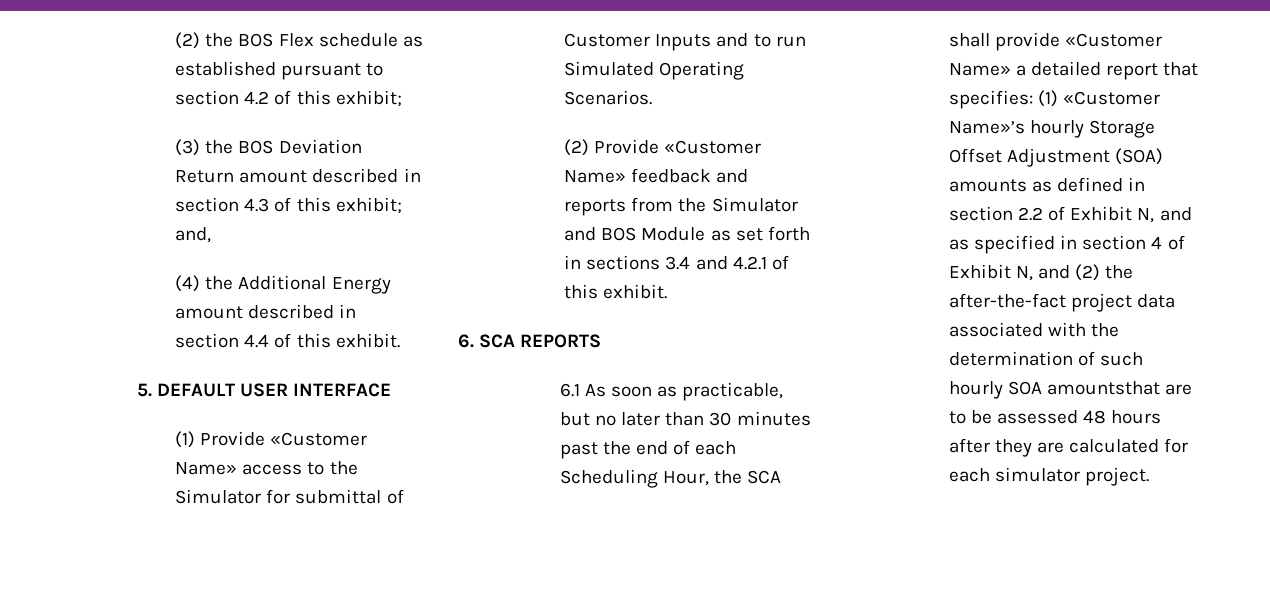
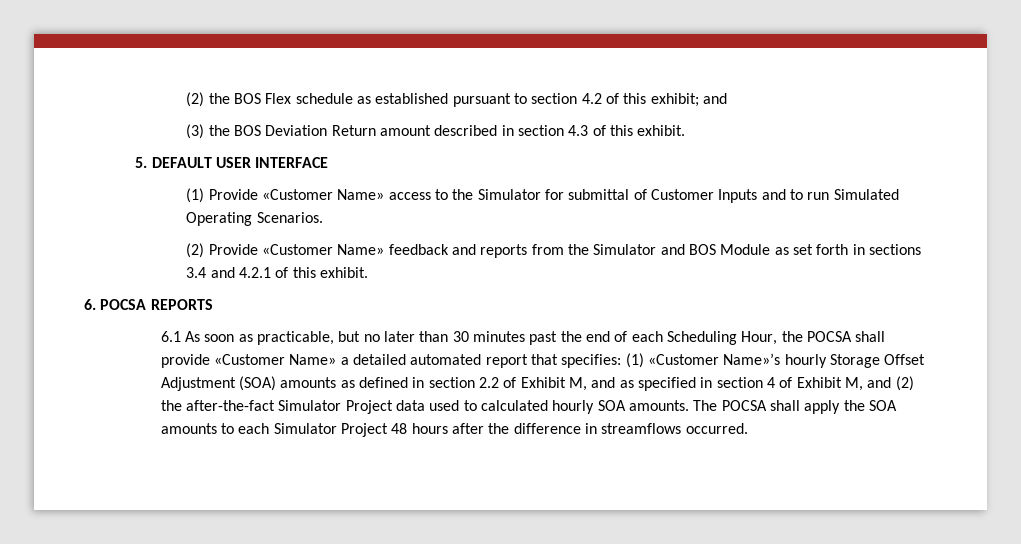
(402, 98) none -> [702,93,727,104] and
[335,197,402,214] [175,227,212,243] [175,275,391,294] [175,304,357,319] [175,333,331,348] exhibit; and, // (4) the Additional Energy amount described in section 4.4 of this -> (633, 130) none
[479,334,516,348] SCA -> [100,299,147,310] POCSA
[747,470,782,484] SCA -> [806,331,852,342] POCSA
(1102, 68) none -> [410,354,482,365] automated
[1137,208,1155,223] N, -> [568,377,587,391] M,
[1016,266,1034,281] N, -> [844,377,863,391] M,
[1071,293,1176,312] [948,322,1120,337] [948,351,1144,366] [948,381,1193,399] [948,410,1162,424] [948,438,1189,457] [948,467,1150,486] project data associated with the determination of such hourly SOA amountsthat are to be assessed 48 hours after they are calculated for each simulator project. -> [278,400,897,414] [160,423,748,437] Simulator Project data used to calculated hourly SOA amounts. The POCSA shall apply the SOA amounts to each Simulator Project 48 hours after the difference in streamflows occurred.

